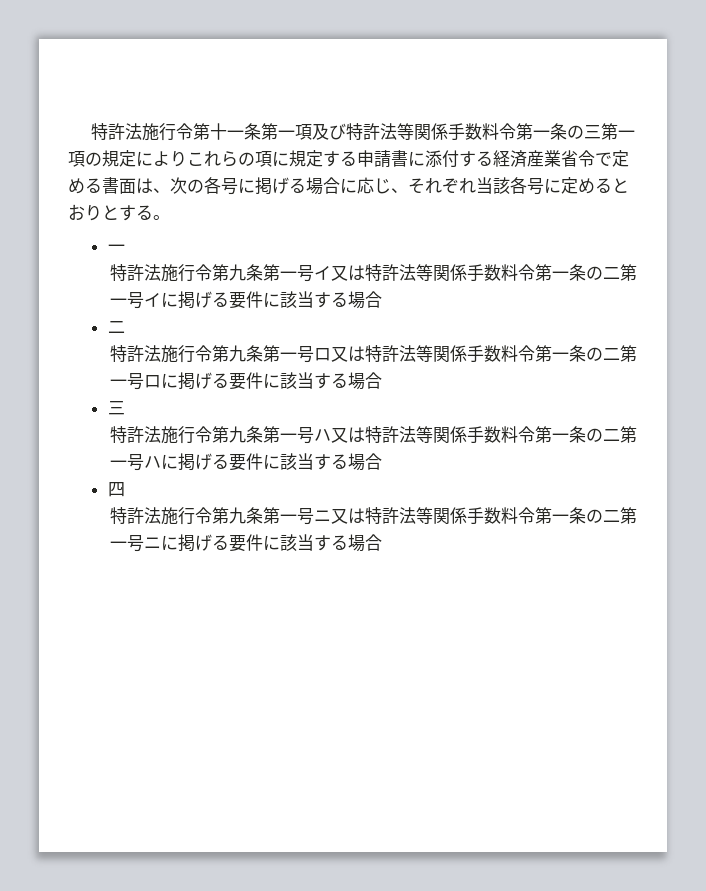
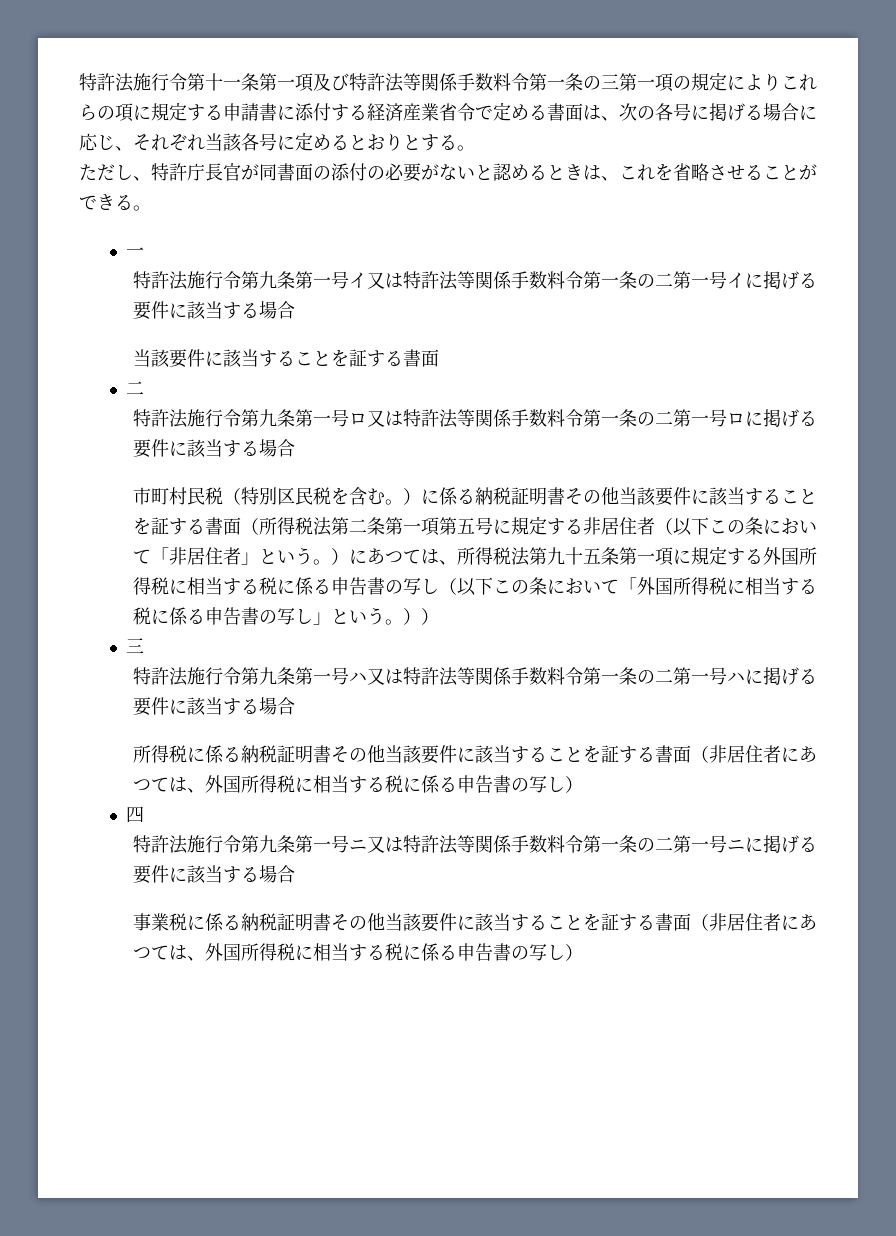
(170, 217) none -> [79,163,817,182] [79,194,151,211] // ただし、特許庁長官が同書面の添付の必要がないと認めるときは、これを省略させることができる。
(383, 299) none -> [132,349,439,368] // 当該要件に該当することを証する書面
(383, 380) none -> [132,487,817,506] [132,516,817,536] [132,546,817,566] [132,577,817,596] [132,607,439,625] // 市町村民税（特別区民税を含む。）に係る納税証明書その他当該要件に該当することを証する書面（所得税法第二条第一項第五号に規定する非居住者（以下この条において「非居住者」という。）にあつては、所得税法第九十五条第一項に規定する外国所得税に相当する税に係る申告書の写し（以下この条において「外国所得税に相当する税に係る申告書の写し」という。））
(383, 461) none -> [132,745,817,764] [132,775,583,793] // 所得税に係る納税証明書その他当該要件に該当することを証する書面（非居住者にあつては、外国所得税に相当する税に係る申告書の写し）
(383, 542) none -> [132,913,817,932] [132,943,583,961] // 事業税に係る納税証明書その他当該要件に該当することを証する書面（非居住者にあつては、外国所得税に相当する税に係る申告書の写し）

